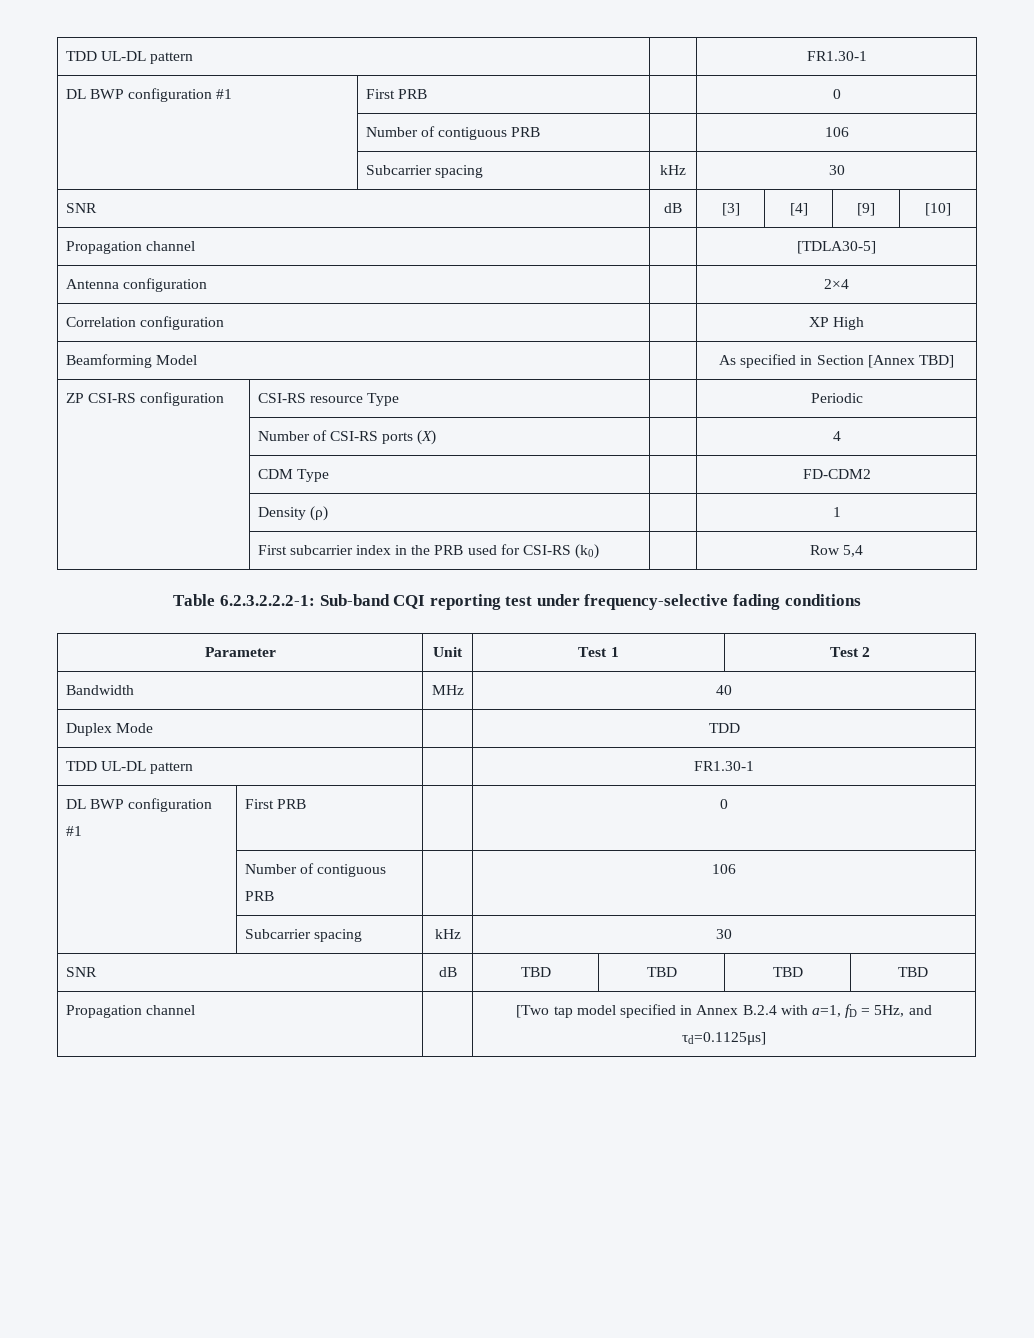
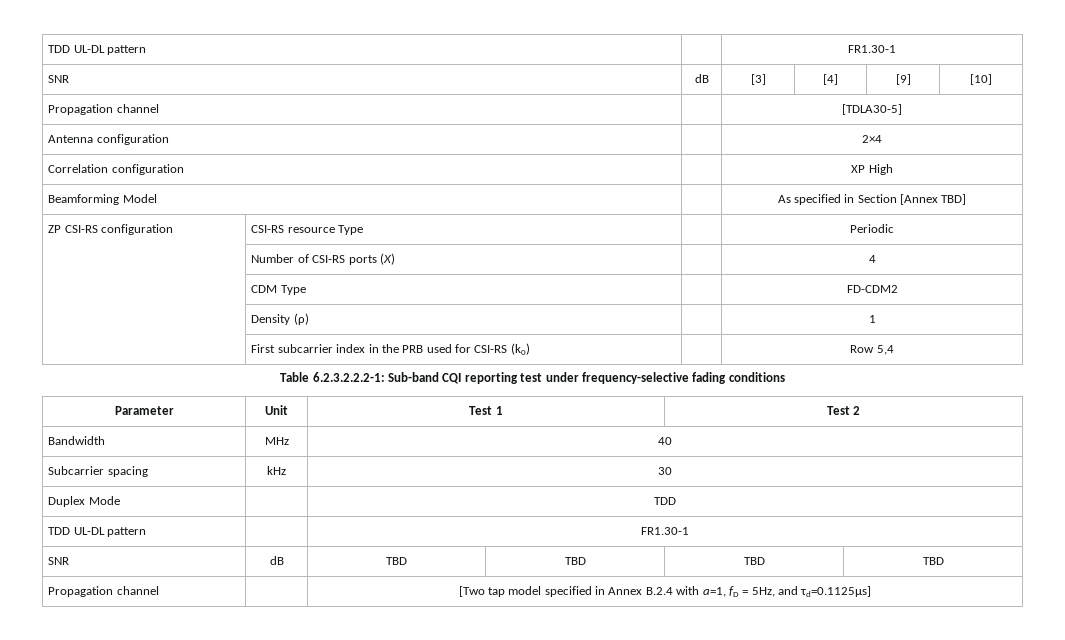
[65,51,193,64] [806,51,867,61] [65,88,233,102] [365,89,427,99] [832,89,841,99] [365,126,541,140] [824,127,849,137] [365,165,483,178] [660,165,686,175] [828,165,845,175] TDD UL-DL pattern | | FR1.30-1 // DL BWP configuration #1 | First PRB | | 0 // | Number of contiguous PRB | | 106 // | Subcarrier spacing | kHz | 30 -> [48,45,147,55] [848,45,896,53] TDD UL-DL pattern | | FR1.30-1
(732, 690) none -> [48,466,148,477] [267,466,286,475] [658,467,672,475] // Subcarrier spacing | kHz | 30
[65,798,212,812] [65,826,82,836] [244,799,306,809] [720,799,728,809] [244,863,386,877] [244,891,274,901] [712,864,736,874] [244,929,362,942] [434,929,461,939] [716,929,732,939] // DL BWP configuration #1 | First PRB | | 0 // | Number of contiguous PRB | | 106 // | Subcarrier spacing | kHz | 30 -> (689, 531) none

